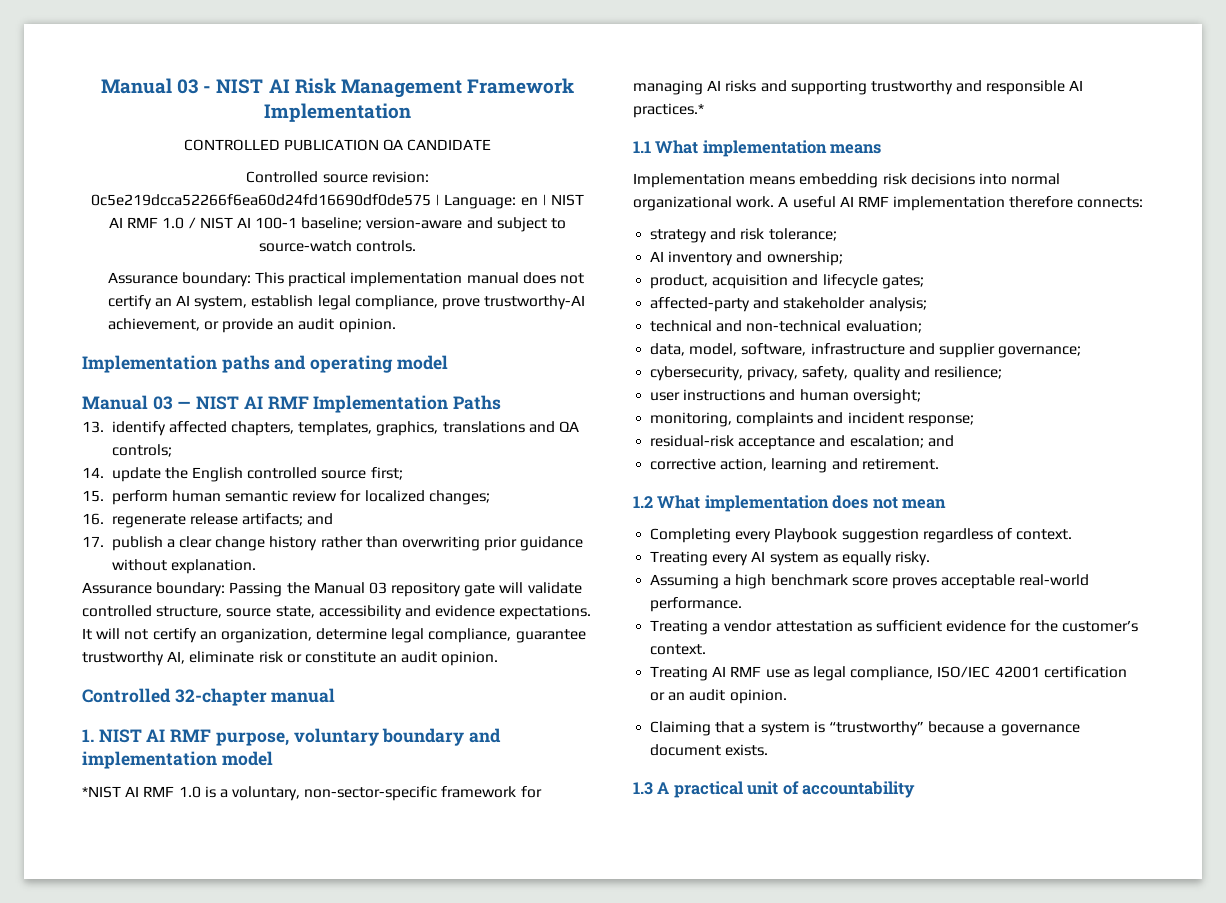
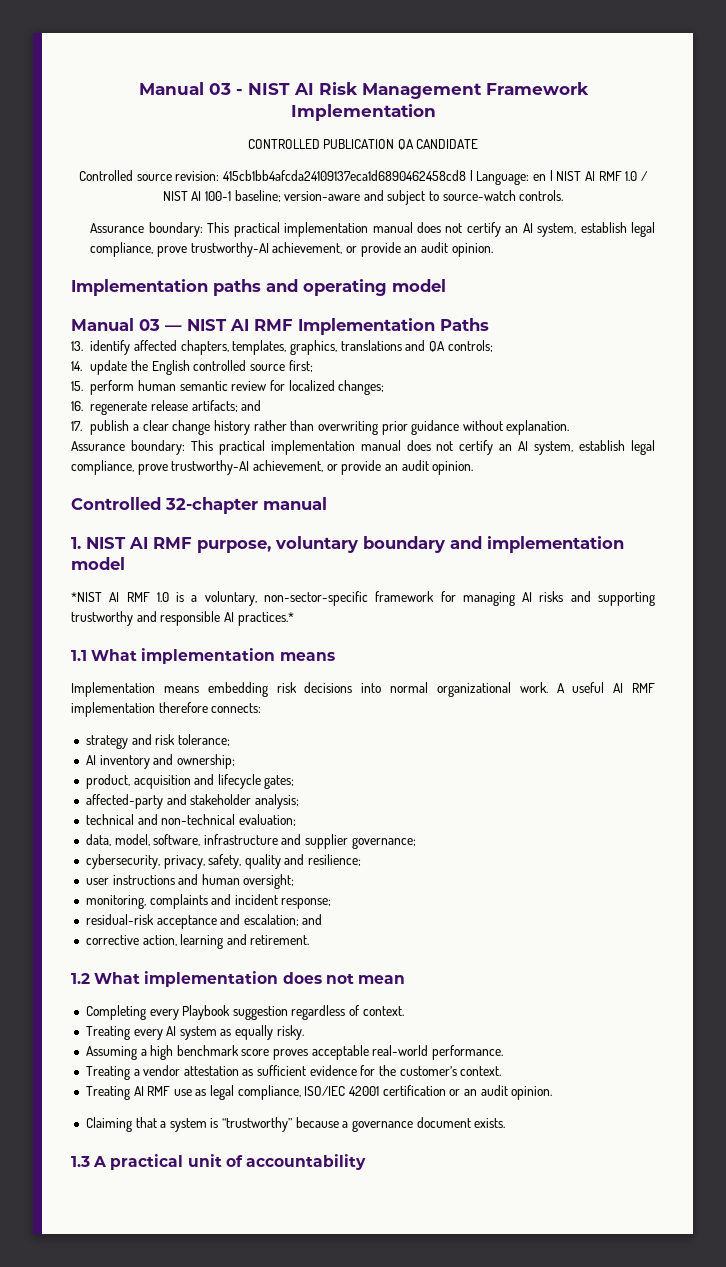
[91,194,432,206] 0c5e219dcca52266f6ea60d24fd16690df0de575 -> [223,170,467,181] 415cb1bb4afcda24109137eca1d6890462458cd8
[229,582,582,597] [82,605,592,620] [82,628,586,643] [82,651,376,666] Passing the Manual 03 repository gate will validate controlled structure, source state, accessibility and evidence expectations. It will not certify an organization, determine legal compliance, guarantee trustworthy AI, eliminate risk or constitute -> [190,440,655,455] [71,460,382,475] This practical implementation manual does not certify an AI system, establish legal compliance, prove trustworthy-AI achievement, or provide

